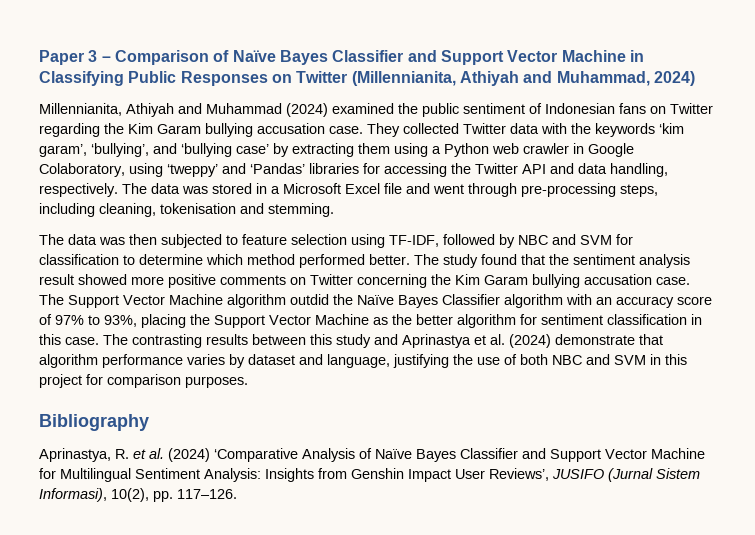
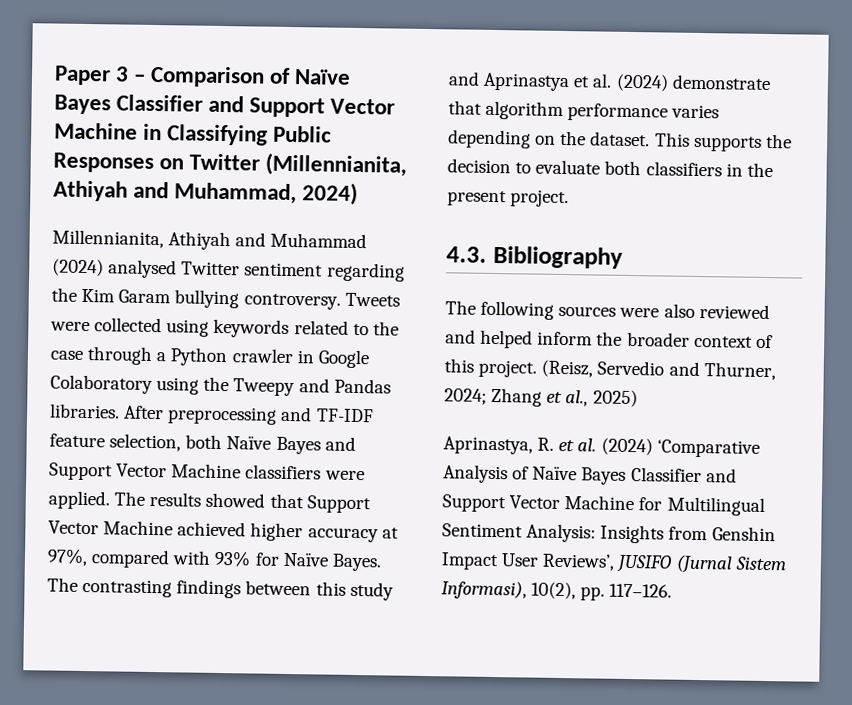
[332,103,713,117] examined the public sentiment of Indonesian fans on Twitter -> [108,259,324,279] analysed Twitter sentiment
[257,123,684,137] [39,143,428,157] accusation case. They collected Twitter data with the keywords ‘kim garam’, ‘bullying’, and ‘bullying case’ by extracting them using -> [243,292,400,310] [50,317,399,338] [50,346,154,365] controversy. Tweets were collected using keywords related to the case through
[492,143,519,154] web -> (229, 357) none
[39,163,668,177] [39,183,658,197] [39,203,334,217] [39,234,633,248] [39,254,690,268] [39,274,690,288] [39,294,712,308] [39,314,702,328] [39,334,99,345] Colaboratory, using ‘tweppy’ and ‘Pandas’ libraries for accessing the Twitter API and data handling, respectively. The data was stored in a Microsoft Excel file and went through pre-processing steps, including cleaning, tokenisation and stemming. // The data was then subjected to feature selection using TF-IDF, followed by NBC and SVM for classification to determine which method performed better. The study found that the sentiment analysis result showed more positive comments on Twitter concerning the Kim Garam bullying accusation case. The Support Vector Machine algorithm outdid the Naïve Bayes Classifier algorithm with an accuracy score of 97% to 93%, placing the Support Vector Machine as the better algorithm for sentiment classification in this case. -> [50,374,391,397] [50,403,374,425] [49,433,356,455] [49,462,365,481] [48,490,371,514] [48,520,399,543] [47,548,382,572] Colaboratory using the Tweepy and Pandas libraries. After preprocessing and TF-IDF feature selection, both Naïve Bayes and Support Vector Machine classifiers were applied. The results showed that Support Vector Machine achieved higher accuracy at 97%, compared with 93% for Naïve Bayes.
[206,334,248,345] results -> [176,579,242,599] findings
[229,354,687,368] [39,374,248,388] [39,414,149,431] by dataset and language, justifying the use of both NBC and SVM in this project for comparison purposes. // Bibliography -> [448,129,792,152] [447,158,773,178] [447,189,570,208] [446,245,623,269] [445,300,770,320] [445,329,773,349] [444,358,776,381] [444,387,638,408] depending on the dataset. This supports the decision to evaluate both classifiers in the present project. // 4.3. Bibliography // The following sources were also reviewed and helped inform the broader context of this project. (Reisz, Servedio and Thurner, 2024; Zhang et al., 2025)

